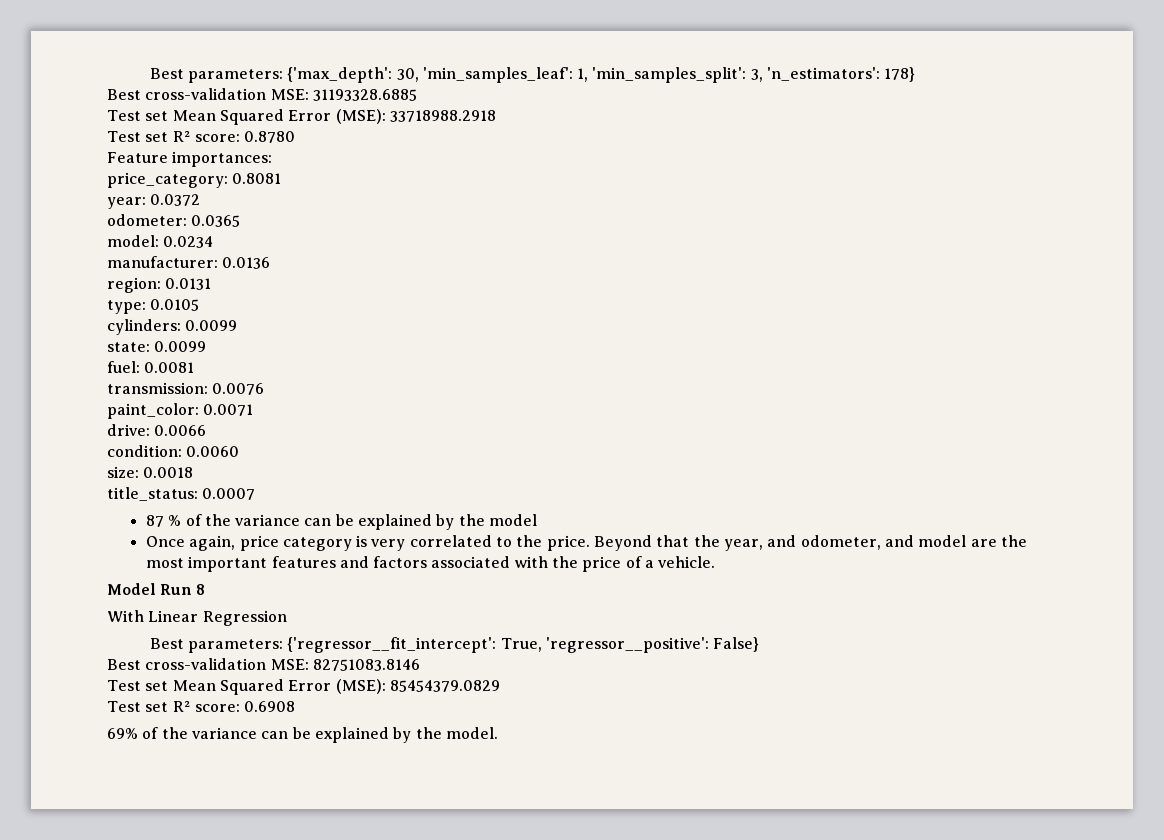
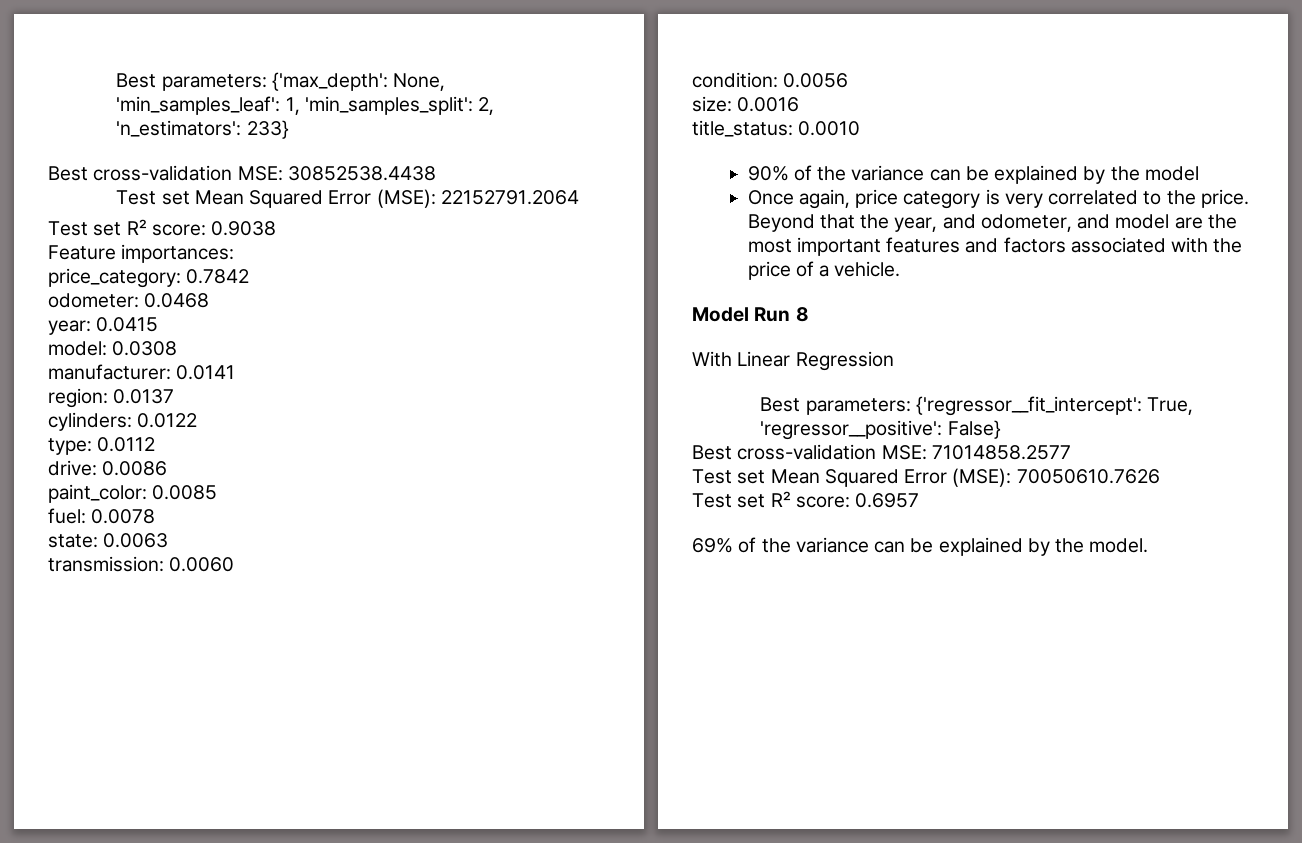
[396,68,419,82] 30, -> [393,73,446,91] None,
[750,67,916,82] [107,88,417,101] [107,109,496,125] [107,131,296,143] 3, 'n_estimators': 178} // Best cross-validation MSE: 31193328.6885 // Test set Mean Squared Error (MSE): 33718988.2918 // Test set R² score: 0.8780 -> [478,97,495,115] [116,120,289,139] [48,165,436,181] [116,189,579,208] [48,219,277,236] 2, 'n_estimators': 233} // Best cross-validation MSE: 30852538.4438 // Test set Mean Squared Error (MSE): 22152791.2064 // Test set R² score: 0.9038
[232,173,282,184] [107,194,201,209] [107,214,241,227] 0.8081 // year: 0.0372 // odometer: 0.0365 -> [186,269,250,284] [48,293,210,308] [48,317,159,335] 0.7842 // odometer: 0.0468 // year: 0.0415
[163,236,214,248] 0.0234 -> [112,341,178,356] 0.0308
[222,257,271,269] 0.0136 -> [176,365,236,380] 0.0141
[165,278,212,290] [107,299,200,314] [107,319,238,335] [107,341,207,352] [107,361,195,373] [107,382,265,395] [107,403,254,419] [107,424,207,436] 0.0131 // type: 0.0105 // cylinders: 0.0099 // state: 0.0099 // fuel: 0.0081 // transmission: 0.0076 // paint_color: 0.0071 // drive: 0.0066 -> [113,389,175,404] [48,412,198,431] [48,437,156,455] [48,460,168,476] [48,484,218,503] [48,508,156,524] [48,533,169,548] [48,556,235,572] 0.0137 // cylinders: 0.0122 // type: 0.0112 // drive: 0.0086 // paint_color: 0.0085 // fuel: 0.0078 // state: 0.0063 // transmission: 0.0060
[186,446,240,457] 0.0060 -> [783,73,849,88] 0.0056
[143,467,194,478] 0.0018 -> [737,97,800,112] 0.0016
[202,488,256,500] [145,515,182,527] 0.0007 // 87 % -> [798,121,861,136] [747,166,789,181] 0.0010 // 90%
[312,659,420,671] [107,679,500,695] [107,701,296,712] 82751083.8146 // Test set Mean Squared Error (MSE): 85454379.0829 // Test set R² score: 0.6908 -> [931,445,1071,460] [692,468,1160,487] [692,491,920,508] 71014858.2577 // Test set Mean Squared Error (MSE): 70050610.7626 // Test set R² score: 0.6957

